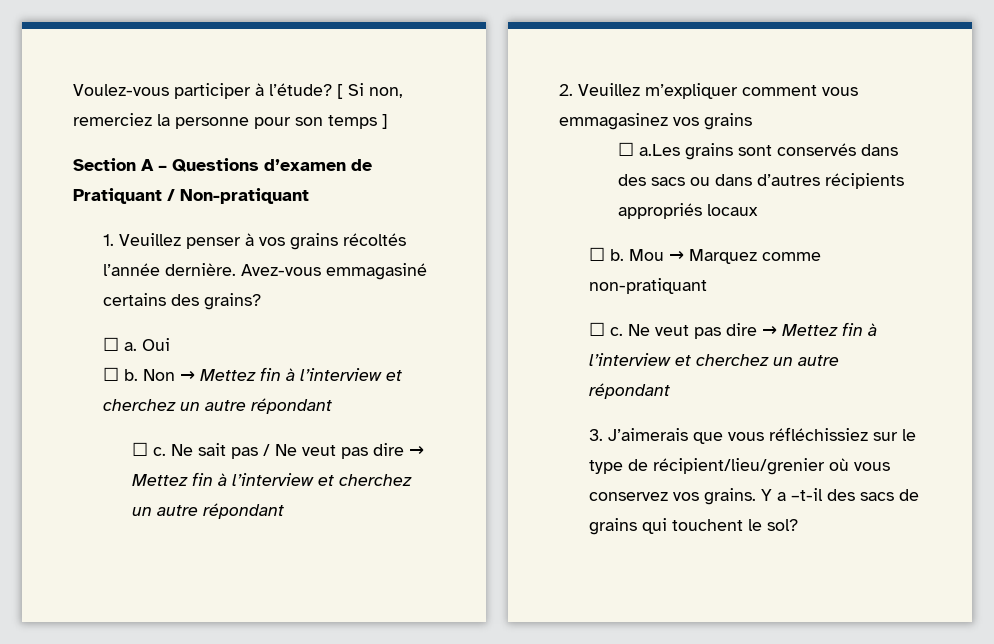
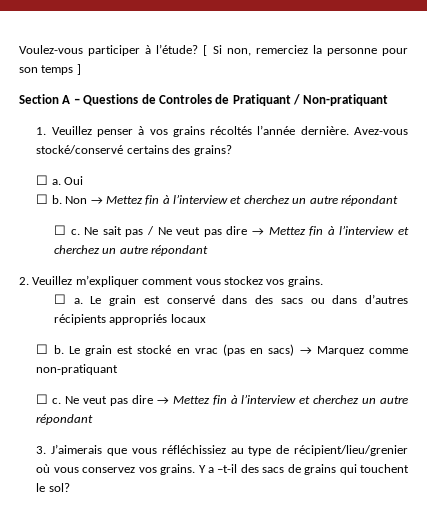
[264,159,346,171] d’examen -> [141,94,212,104] de Controles
[325,263,427,280] emmagasiné -> [36,145,124,154] stocké/conservé
[559,113,752,130] [618,142,857,160] emmagasinez vos grains // ☐ a.Les grains sont conservés -> [223,276,323,287] [53,294,215,306] stockez vos grains. // ☐ a. Le grain est conservé
[628,249,664,261] Mou -> [68,344,295,356] Le grain est stocké en vrac (pas en sacs)
[872,429,916,441] sur le -> [230,448,244,454] au

